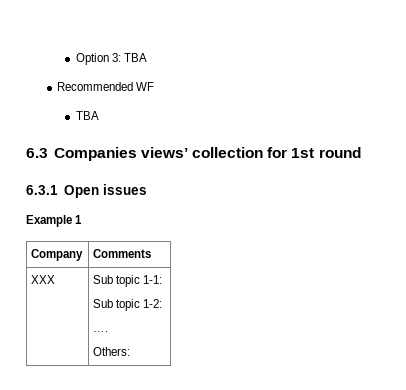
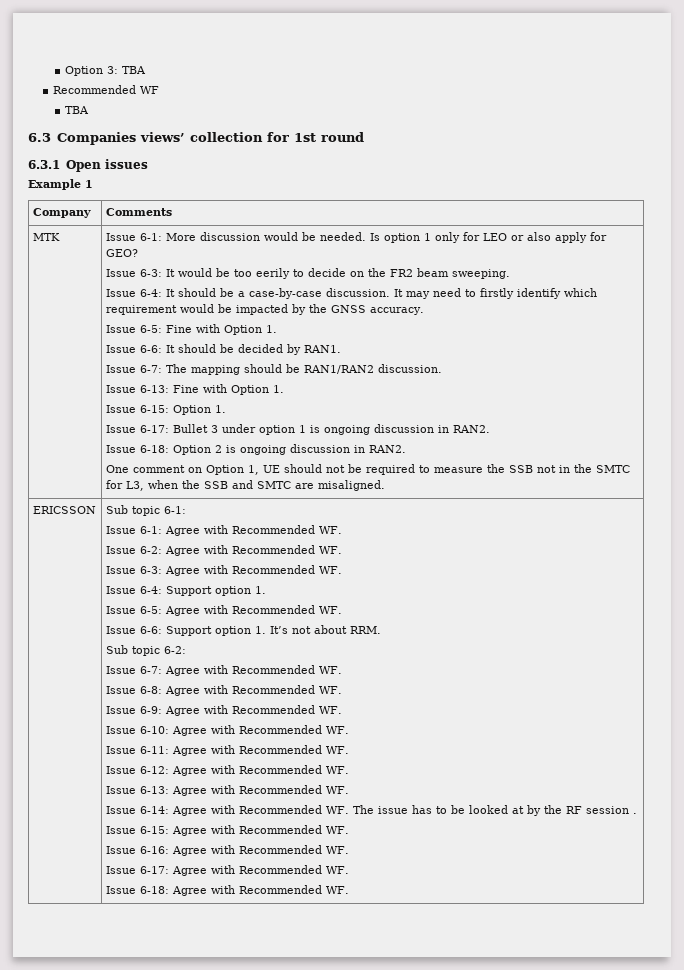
[31,275,56,284] [93,275,163,287] [93,299,163,311] [93,331,109,332] [93,347,131,356] XXX | Sub topic 1-1: // Sub topic 1-2: // …. // Others: -> [32,233,60,241] [105,232,607,243] [105,249,138,257] [105,268,510,279] [105,288,597,299] [105,304,424,315] [105,324,277,335] [105,344,341,355] [105,364,442,375] [105,384,284,395] [105,405,226,415] [105,424,490,435] [105,444,406,455] [105,464,630,475] [105,480,385,491] [32,506,96,514] [105,505,186,516] [105,525,342,536] [105,545,342,556] [105,565,342,576] [105,586,266,596] [105,605,342,616] [105,625,381,636] [105,645,186,656] [105,665,342,676] [105,685,342,696] [105,705,342,716] [105,725,349,736] [105,745,349,756] [105,765,349,776] [105,785,349,796] [105,805,637,816] [105,825,349,836] [105,845,349,856] [105,865,349,876] [105,885,349,896] MTK | Issue 6-1: More discussion would be needed. Is option 1 only for LEO or also apply for GEO? // Issue 6-3: It would be too eerily to decide on the FR2 beam sweeping. // Issue 6-4: It should be a case-by-case discussion. It may need to firstly identify which requirement would be impacted by the GNSS accuracy. // Issue 6-5: Fine with Option 1. // Issue 6-6: It should be decided by RAN1. // Issue 6-7: The mapping should be RAN1/RAN2 discussion. // Issue 6-13: Fine with Option 1. // Issue 6-15: Option 1. // Issue 6-17: Bullet 3 under option 1 is ongoing discussion in RAN2. // Issue 6-18: Option 2 is ongoing discussion in RAN2. // One comment on Option 1, UE should not be required to measure the SSB not in the SMTC for L3, when the SSB and SMTC are misaligned. // ERICSSON | Sub topic 6-1: // Issue 6-1: Agree with Recommended WF. // Issue 6-2: Agree with Recommended WF. // Issue 6-3: Agree with Recommended WF. // Issue 6-4: Support option 1. // Issue 6-5: Agree with Recommended WF. // Issue 6-6: Support option 1. It’s not about RRM. // Sub topic 6-2: // Issue 6-7: Agree with Recommended WF. // Issue 6-8: Agree with Recommended WF. // Issue 6-9: Agree with Recommended WF. // Issue 6-10: Agree with Recommended WF. // Issue 6-11: Agree with Recommended WF. // Issue 6-12: Agree with Recommended WF. // Issue 6-13: Agree with Recommended WF. // Issue 6-14: Agree with Recommended WF. The issue has to be looked at by the RF session . // Issue 6-15: Agree with Recommended WF. // Issue 6-16: Agree with Recommended WF. // Issue 6-17: Agree with Recommended WF. // Issue 6-18: Agree with Recommended WF.

